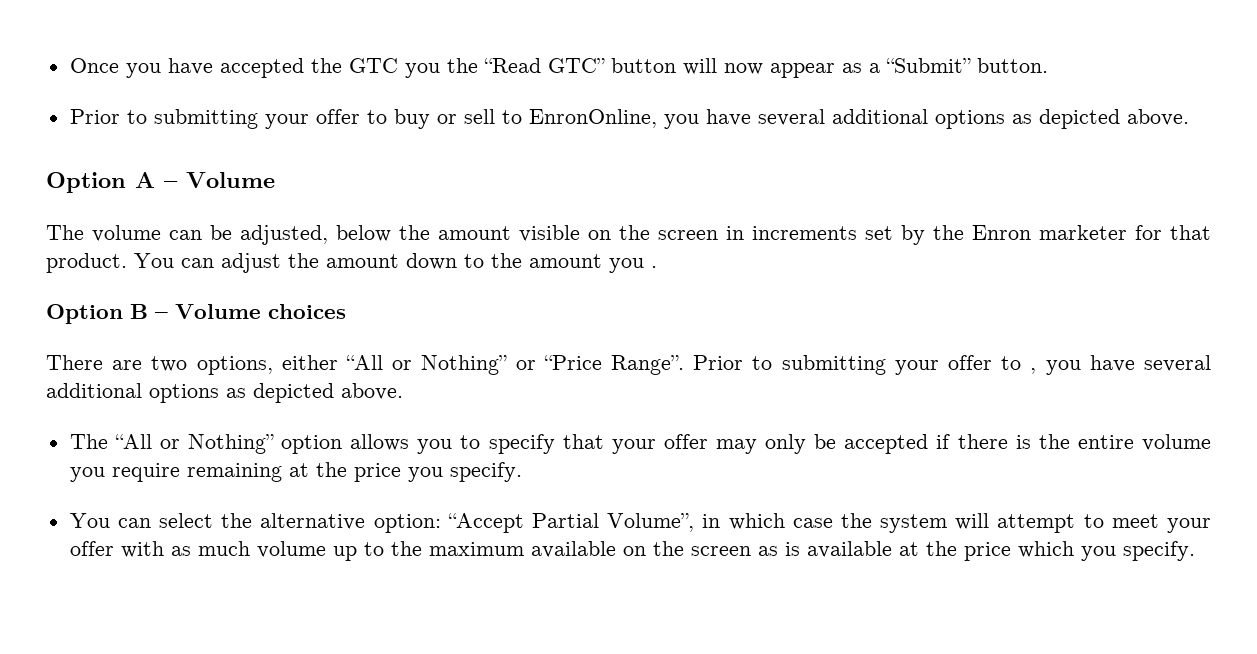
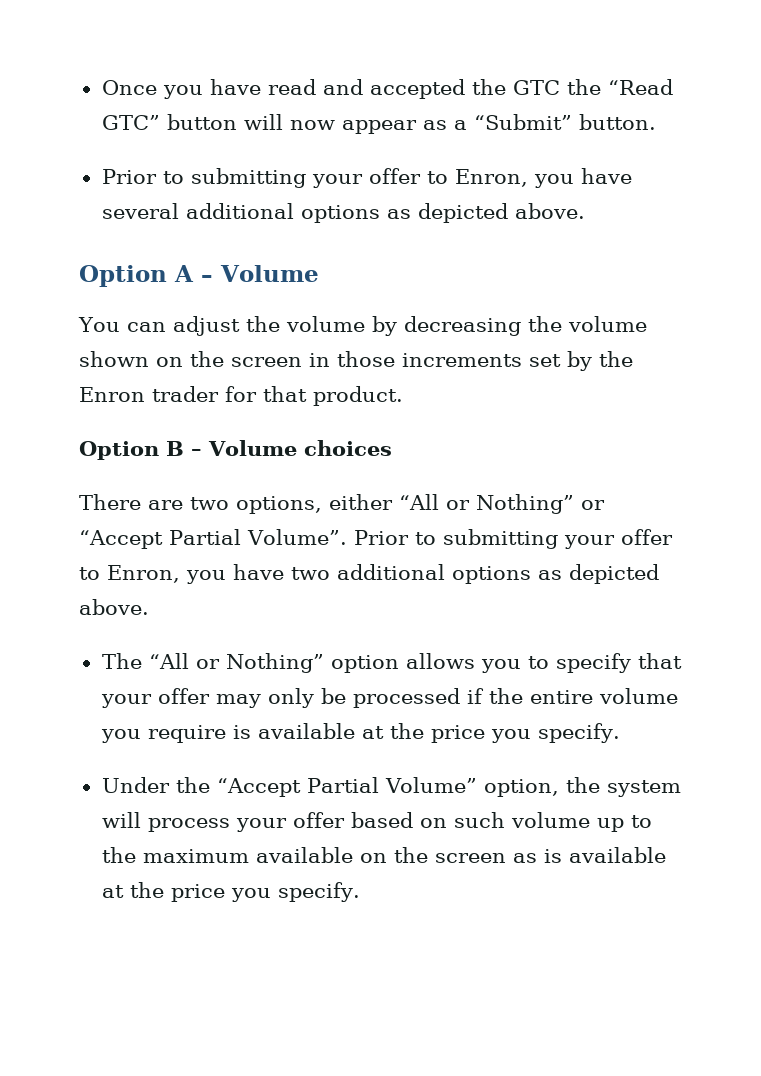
(213, 66) none -> [267,79,363,95] read and
[404,63,440,78] you -> (560, 87) none
[393,109,657,129] buy or sell to EnronOnline, -> [454,169,528,187] Enron,
[46,225,580,245] The volume can be adjusted, below the amount visible -> [78,316,647,336] [79,351,149,367] You can adjust the volume by decreasing the volume shown
(744, 233) none -> [337,351,395,367] those
[1039,225,1127,240] marketer -> [152,386,219,402] trader
[134,253,657,273] You can adjust the amount down to the amount you . -> (403, 396) none
[543,355,1212,375] “Price Range”. Prior to submitting your offer to , you have several -> [79,529,673,549] [79,564,330,584] “Accept Partial Volume”. Prior to submitting your offer to Enron, you have two
[844,434,1031,454] accepted if there is -> [352,688,484,708] processed if
[186,463,282,482] remaining -> [232,723,355,739] is available
[69,513,1212,533] [69,541,250,558] You can select the alternative option: “Accept Partial Volume”, in which case the system will attempt to meet your offer with as much -> [101,777,682,797] [101,812,505,832] Under the “Accept Partial Volume” option, the system will process your offer based on such
[1017,541,1074,558] which -> (225, 893) none

